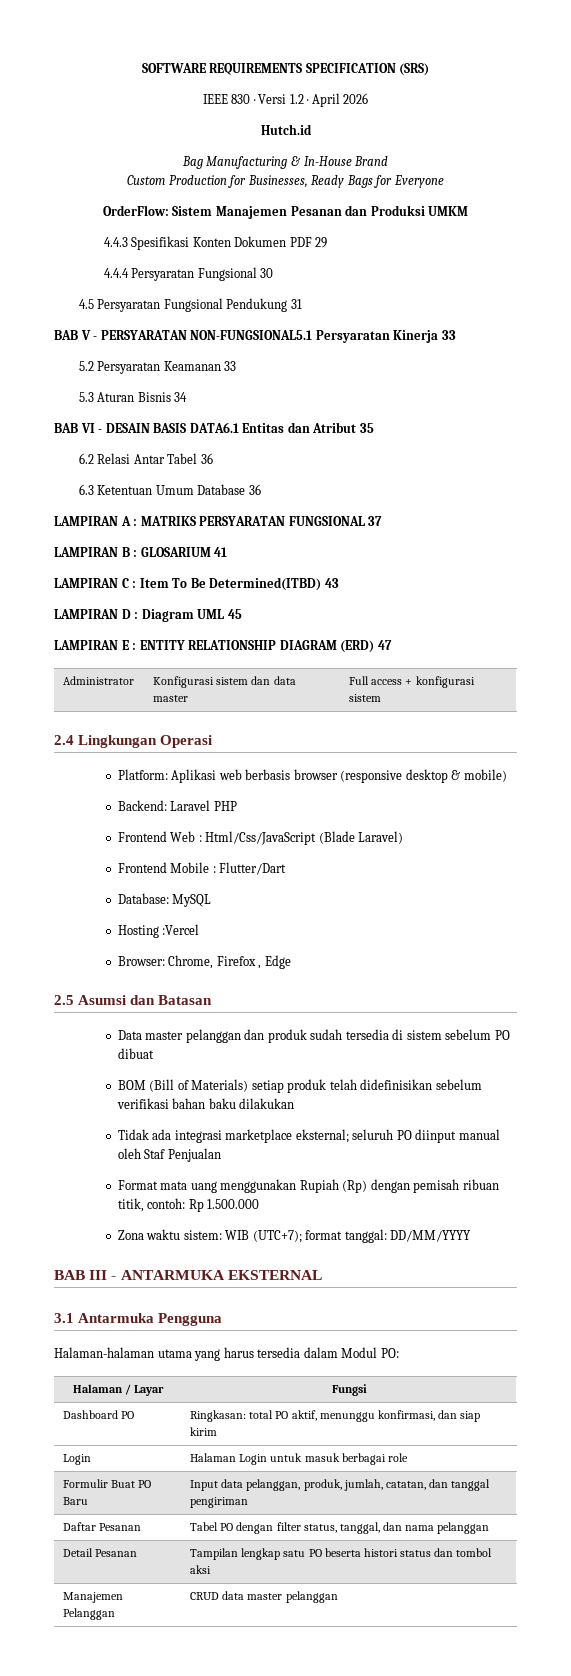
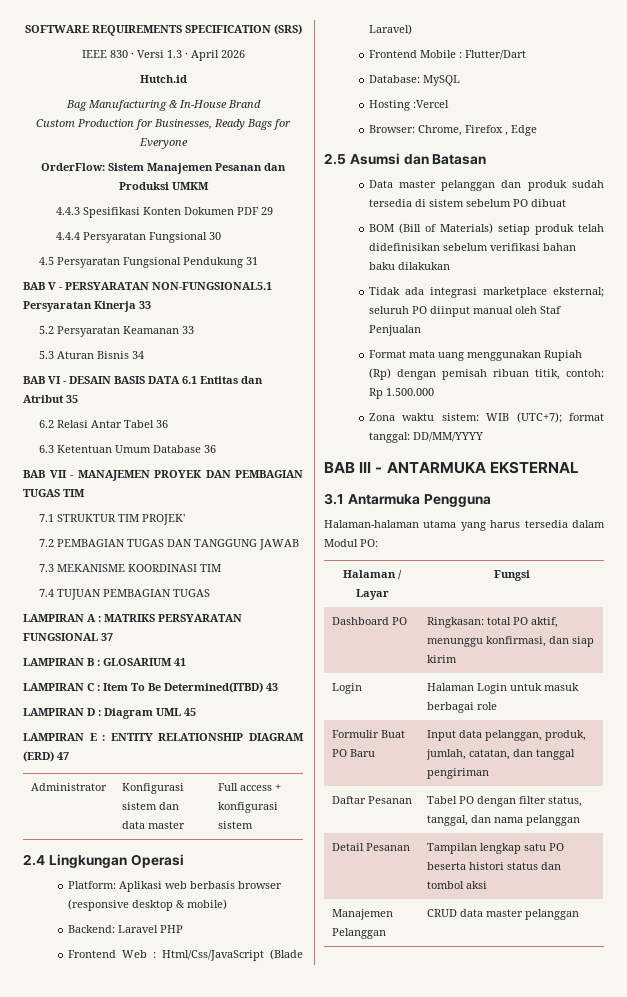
[289,94,304,104] 1.2 -> [166,50,182,58] 1.3
[189,422,239,433] DATA6.1 -> [148,376,197,384] DATA 6.1
(261, 489) none -> [23,470,303,481] [23,489,85,497] [39,514,186,525] [39,539,300,550] [39,564,222,572] [39,589,211,600] // BAB VII - MANAJEMEN PROYEK DAN PEMBAGIAN TUGAS TIM // 7.1 STRUKTUR TIM PROJEK' // 7.2 PEMBAGIAN TUGAS DAN TANGGUNG JAWAB // 7.3 MEKANISME KOORDINASI TIM // 7.4 TUJUAN PEMBAGIAN TUGAS

